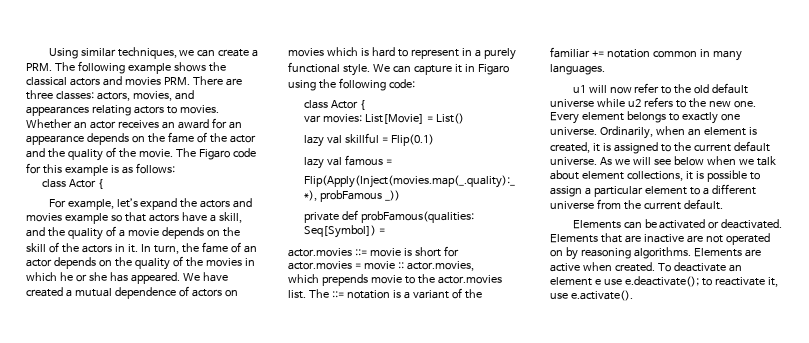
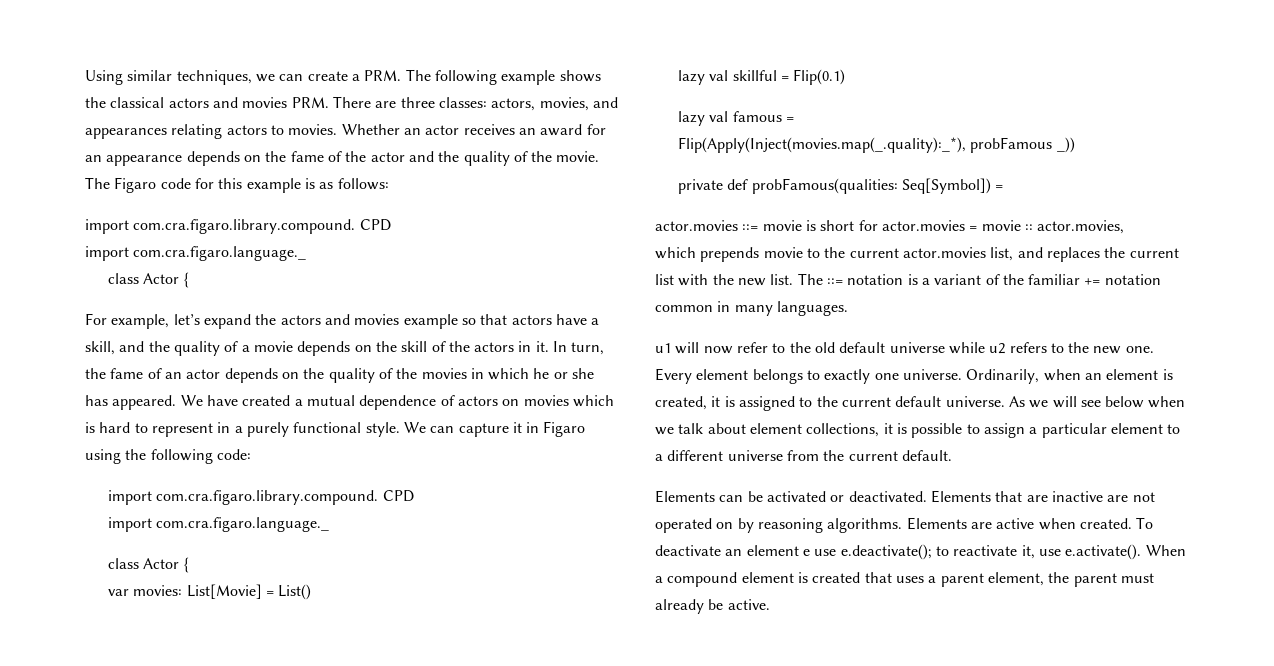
(175, 168) none -> [85,219,391,234] [85,246,307,261] // import com.cra.figaro.library.compound. CPD // import com.cra.figaro.language._
(415, 84) none -> [107,490,414,505] [107,517,330,532] // import com.cra.figaro.library.compound. CPD // import com.cra.figaro.language._
[437,275,502,284] actor.movies -> [849,247,1179,262] [655,274,766,286] current actor.movies list, and replaces the current list with the new
(633, 295) none -> [1145,545,1186,556] [655,572,1154,587] [655,599,770,614] When a compound element is created that uses a parent element, the parent must already be active.

